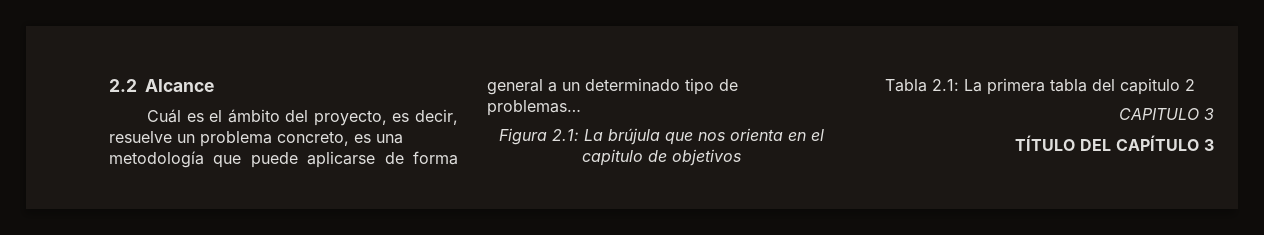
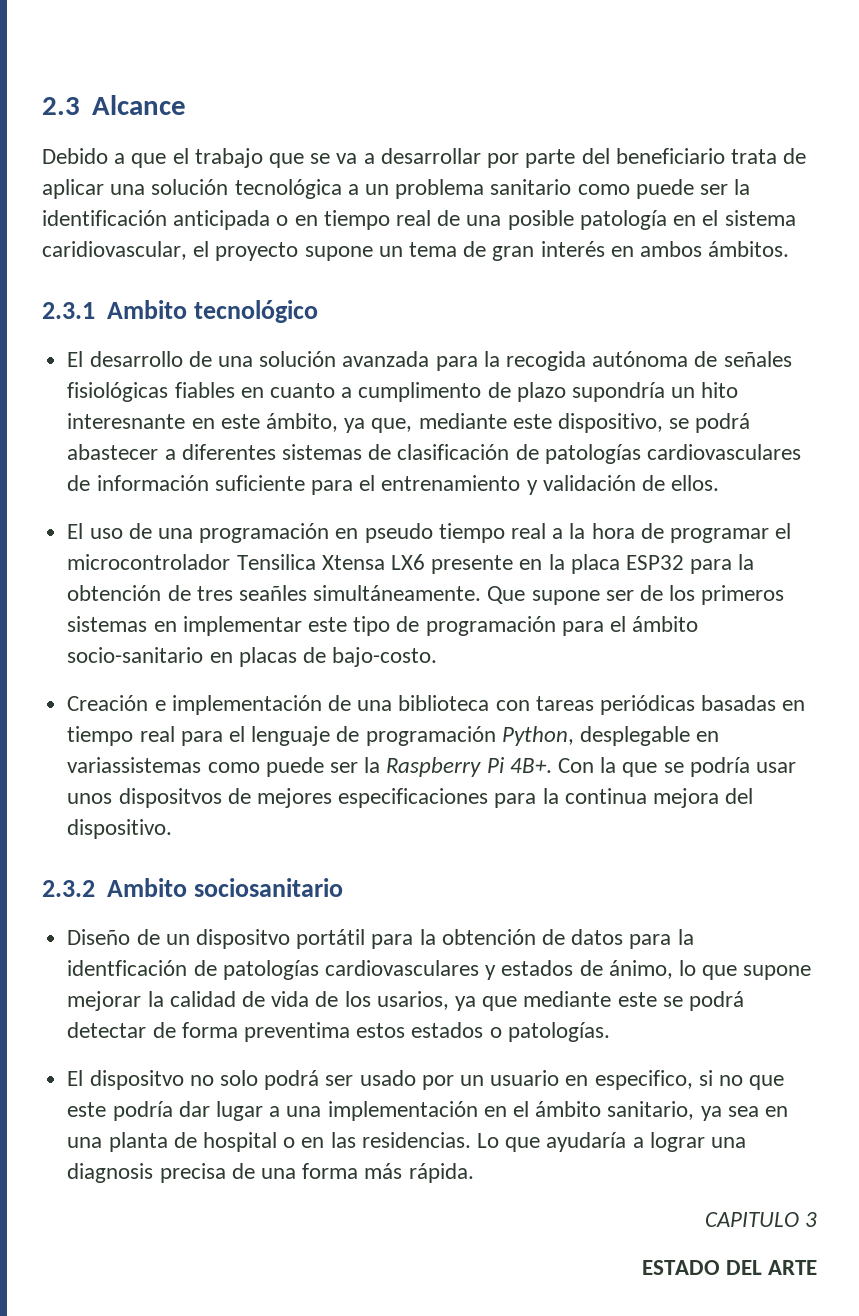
[109,79,137,92] 2.2 -> [42,97,80,115] 2.3
[147,109,459,126] [109,131,403,147] [109,151,458,168] [487,78,738,95] [487,100,581,116] [499,128,824,145] [582,149,741,166] [884,78,1195,95] [1119,108,1214,120] [1015,135,1214,151] Cuál es el ámbito del proyecto, es decir, resuelve un problema concreto, es una metodología que puede aplicarse de forma general a un determinado tipo de problemas… // Figura 2.1: La brújula que nos orienta en el capitulo de objetivos // Tabla 2.1: La primera tabla del capitulo 2 // CAPITULO 3 // TÍTULO DEL CAPÍTULO 3 -> [42,148,807,168] [42,179,751,199] [42,210,796,230] [42,241,790,261] [42,300,318,323] [67,351,792,371] [67,382,739,402] [67,413,751,433] [67,444,801,464] [67,475,720,495] [67,523,792,543] [67,554,755,574] [67,585,785,605] [67,616,699,636] [67,647,438,667] [67,695,806,715] [67,726,720,746] [67,757,797,777] [67,788,754,808] [67,819,173,839] [42,878,343,897] [67,929,694,949] [67,960,812,980] [67,991,745,1011] [67,1022,610,1042] [67,1070,785,1090] [67,1101,789,1121] [67,1132,747,1152] [67,1163,474,1183] [704,1212,817,1227] [641,1260,817,1275] Debido a que el trabajo que se va a desarrollar por parte del beneficiario trata de aplicar una solución tecnológica a un problema sanitario como puede ser la identificación anticipada o en tiempo real de una posible patología en el sistema caridiovascular, el proyecto supone un tema de gran interés en ambos ámbitos. // 2.3.1 Ambito tecnológico // El desarrollo de una solución avanzada para la recogida autónoma de señales fisiológicas fiables en cuanto a cumplimento de plazo supondría un hito interesnante en este ámbito, ya que, mediante este dispositivo, se podrá abastecer a diferentes sistemas de clasificación de patologías cardiovasculares de información suficiente para el entrenamiento y validación de ellos. // El uso de una programación en pseudo tiempo real a la hora de programar el microcontrolador Tensilica Xtensa LX6 presente en la placa ESP32 para la obtención de tres seañles simultáneamente. Que supone ser de los primeros sistemas en implementar este tipo de programación para el ámbito socio-sanitario en placas de bajo-costo. // Creación e implementación de una biblioteca con tareas periódicas basadas en tiempo real para el lenguaje de programación Python, desplegable en variassistemas como puede ser la Raspberry Pi 4B+. Con la que se podría usar unos dispositvos de mejores especificaciones para la continua mejora del dispositivo. // 2.3.2 Ambito sociosanitario // Diseño de un dispositvo portátil para la obtención de datos para la identficación de patologías cardiovasculares y estados de ánimo, lo que supone mejorar la calidad de vida de los usarios, ya que mediante este se podrá detectar de forma preventima estos estados o patologías. // El dispositvo no solo podrá ser usado por un usuario en especifico, si no que este podría dar lugar a una implementación en el ámbito sanitario, ya sea en una planta de hospital o en las residencias. Lo que ayudaría a lograr una diagnosis precisa de una forma más rápida. // CAPITULO 3 // ESTADO DEL ARTE

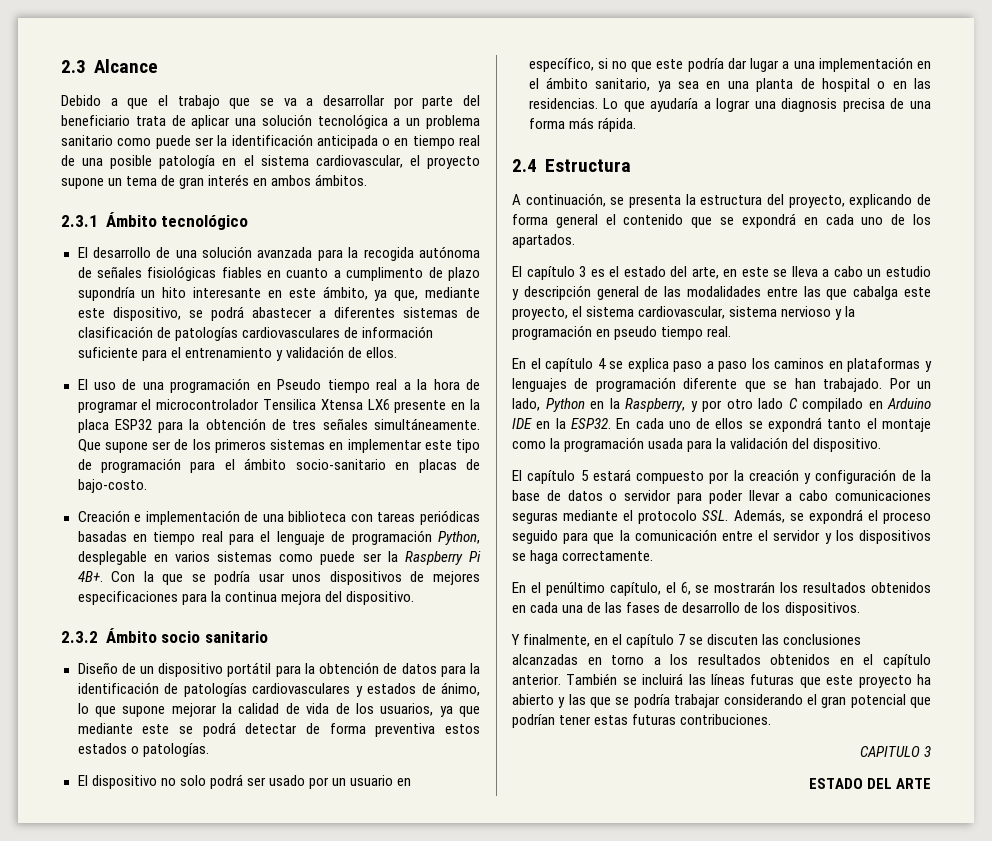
[42,241,187,260] caridiovascular, -> [315,155,403,168] cardiovascular,
[106,300,187,319] Ambito -> [105,212,157,227] Ámbito
[67,413,186,429] interesnante -> [193,287,261,298] interesante
[364,523,433,543] pseudo -> [277,379,322,390] Pseudo
[238,585,307,601] seañles -> [322,418,368,430] señales
[67,757,202,773] variassistemas -> [174,551,272,562] varios sistemas
[118,788,222,808] dispositvos -> [329,571,402,585] dispositivos
[106,878,343,897] Ambito sociosanitario -> [105,628,268,643] Ámbito socio sanitario
[195,929,290,949] dispositvo -> [158,663,224,677] dispositivo
[67,960,188,976] identficación -> [77,682,159,694] identificación
[376,991,449,1010] usarios, -> [380,703,434,716] usuarios,
[243,1022,350,1042] preventima -> [375,723,436,737] preventiva
[89,1070,184,1090] dispositvo -> [91,775,157,789] dispositivo
[594,1070,693,1090] especifico, -> [528,58,594,72] específico,
(474, 1173) none -> [512,159,631,172] [512,193,931,208] [512,213,931,228] [512,234,575,248] [512,266,932,280] [512,285,932,300] [512,306,856,320] [512,325,732,340] [512,358,933,372] [512,377,931,392] [512,398,931,412] [512,417,932,432] [512,437,882,452] [512,469,931,484] [512,490,931,504] [512,509,931,524] [512,529,931,544] [512,550,654,564] [512,581,931,596] [512,602,860,616] [511,634,862,648] [512,654,931,668] [512,673,931,688] [512,694,931,708] [512,714,772,728] // 2.4 Estructura // A continuación, se presenta la estructura del proyecto, explicando de forma general el contenido que se expondrá en cada uno de los apartados. // El capítulo 3 es el estado del arte, en este se lleva a cabo un estudio y descripción general de las modalidades entre las que cabalga este proyecto, el sistema cardiovascular, sistema nervioso y la programación en pseudo tiempo real. // En el capítulo 4 se explica paso a paso los caminos en plataformas y lenguajes de programación diferente que se han trabajado. Por un lado, Python en la Raspberry, y por otro lado C compilado en Arduino IDE en la ESP32. En cada uno de ellos se expondrá tanto el montaje como la programación usada para la validación del dispositivo. // El capítulo 5 estará compuesto por la creación y configuración de la base de datos o servidor para poder llevar a cabo comunicaciones seguras mediante el protocolo SSL. Además, se expondrá el proceso seguido para que la comunicación entre el servidor y los dispositivos se haga correctamente. // En el penúltimo capítulo, el 6, se mostrarán los resultados obtenidos en cada una de las fases de desarrollo de los dispositivos. // Y finalmente, en el capítulo 7 se discuten las conclusiones alcanzadas en torno a los resultados obtenidos en el capítulo anterior. También se incluirá las líneas futuras que este proyecto ha abierto y las que se podría trabajar considerando el gran potencial que podrían tener estas futuras contribuciones.

